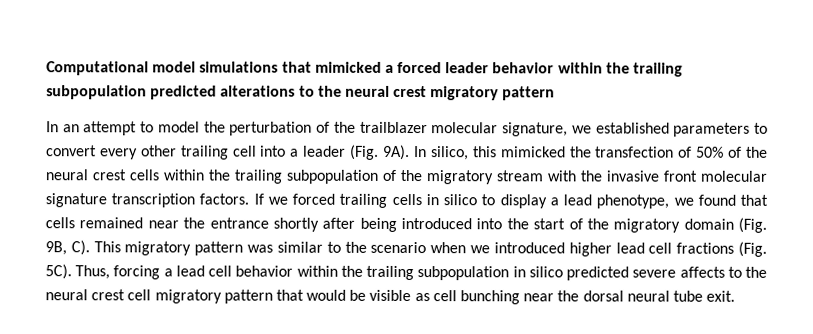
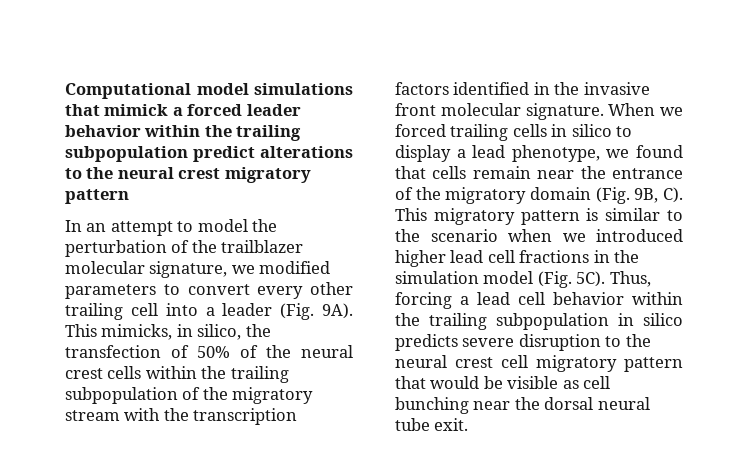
[314,61,382,73] mimicked -> [104,104,169,116] mimick
[150,85,218,100] predicted -> [193,146,256,162] predict
[595,122,670,134] established -> [259,261,331,274] modified
[413,146,566,161] In silico, this mimicked -> [65,324,242,340] This mimicks, in silico,
[606,170,767,182] [45,193,264,208] invasive front molecular signature transcription factors. If -> [193,408,298,425] [395,82,650,95] [395,103,656,120] transcription factors identified in the invasive front molecular signature. When
[79,217,144,229] remained -> [472,166,531,179] remain
[272,217,566,232] shortly after being introduced into the start -> (683, 173) none
[247,244,274,253] was -> [586,208,599,221] is
(735, 248) none -> [593,250,640,263] [395,271,534,284] in the simulation model
[566,266,725,281] predicted severe affects -> [395,334,601,351] predicts severe disruption

